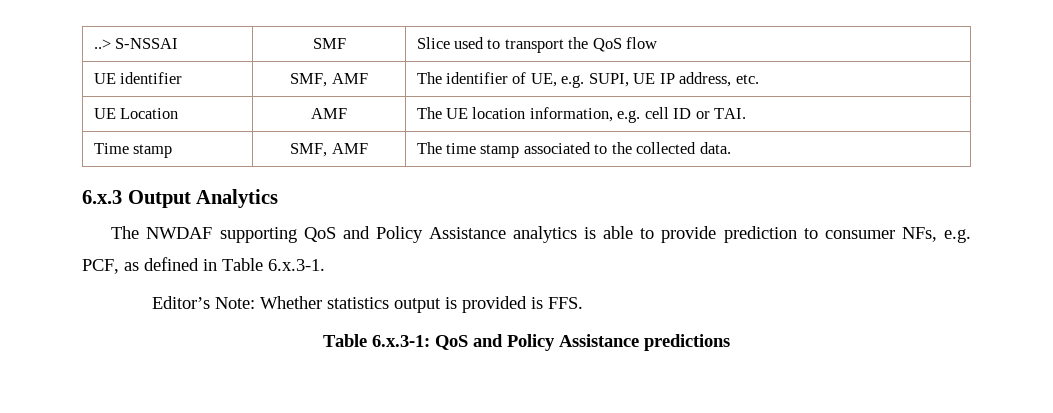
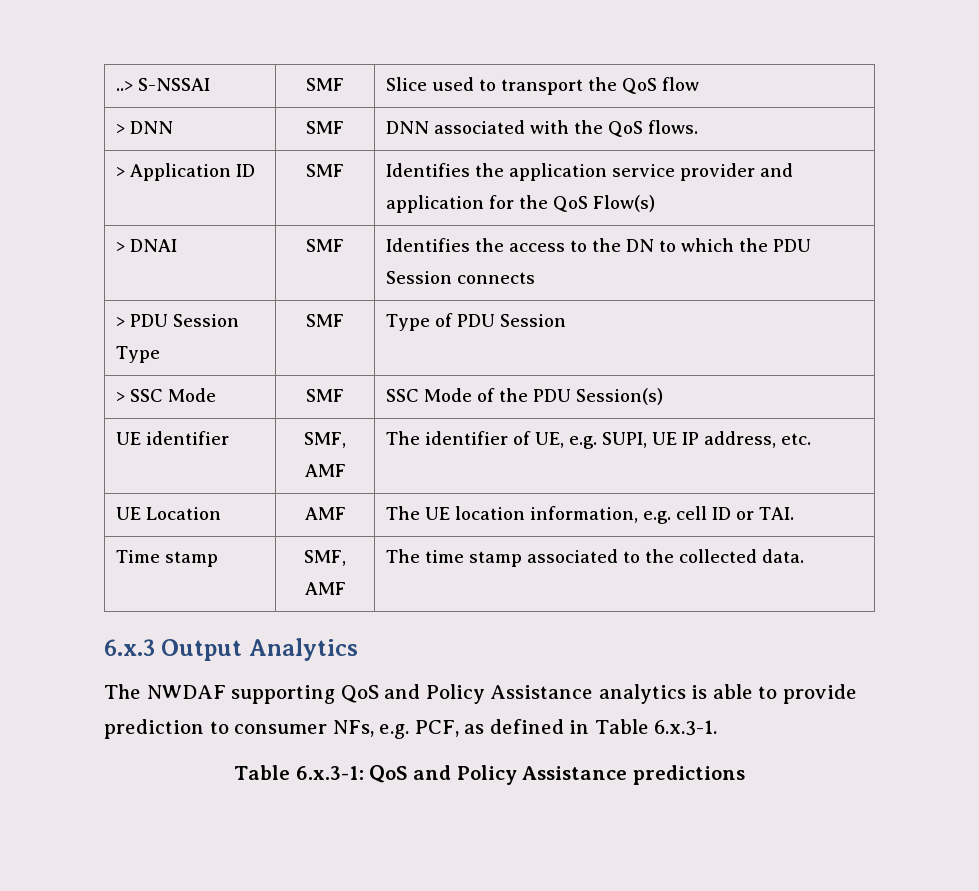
(658, 43) none -> [116,121,174,134] [306,121,344,134] [386,120,699,137] [116,163,256,181] [306,164,344,177] [386,163,794,181] [386,195,656,213] [116,239,178,252] [306,239,344,252] [386,238,812,252] [386,271,536,284] [116,314,240,327] [116,346,161,363] [306,314,344,327] [386,313,567,331] [116,388,217,402] [306,389,344,402] [386,388,664,405] // > DNN | SMF | DNN associated with the QoS flows. // > Application ID | SMF | Identifies the application service provider and application for the QoS Flow(s) // > DNAI | SMF | Identifies the access to the DN to which the PDU Session connects // > PDU Session Type | SMF | Type of PDU Session // > SSC Mode | SMF | SSC Mode of the PDU Session(s)
[151,296,583,313] // Editor’s Note: Whether statistics output is provided is FFS. -> (718, 728) none

